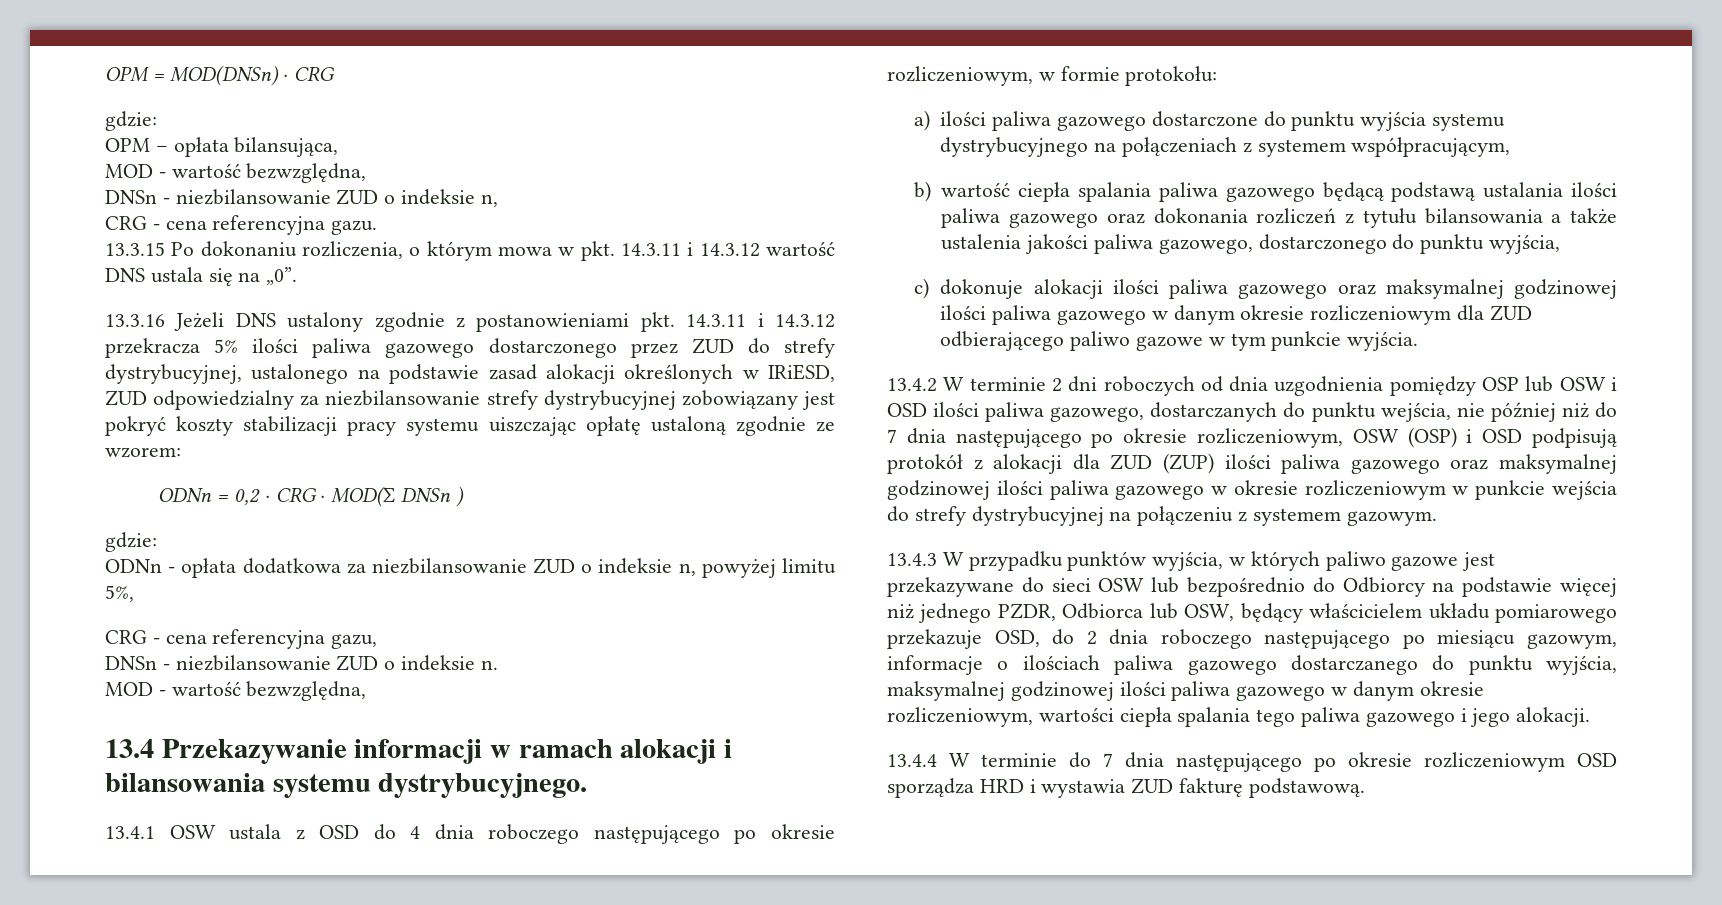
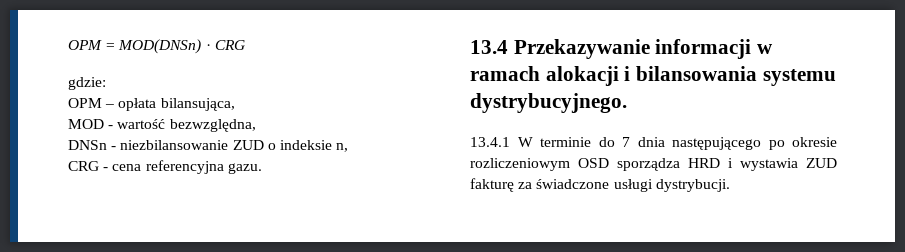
[105,241,835,261] [105,267,298,286] [105,312,835,332] [105,338,835,358] [105,364,835,384] [105,390,835,410] [105,416,835,436] [105,447,181,458] [158,486,464,507] [105,532,157,552] [105,558,836,578] [105,585,134,602] [105,629,378,649] [105,655,498,671] [105,681,367,701] // 13.3.15 Po dokonaniu rozliczenia, o którym mowa w pkt. 14.3.11 i 14.3.12 wartość DNS ustala się na „0”. // 13.3.16 Jeżeli DNS ustalony zgodnie z postanowieniami pkt. 14.3.11 i 14.3.12 przekracza 5% ilości paliwa gazowego dostarczonego przez ZUD do strefy dystrybucyjnej, ustalonego na podstawie zasad alokacji określonych w IRiESD, ZUD odpowiedzialny za niezbilansowanie strefy dystrybucyjnej zobowiązany jest pokryć koszty stabilizacji pracy systemu uiszczając opłatę ustaloną zgodnie ze wzorem: // ODNn = 0,2 · CRG · MOD(Σ DNSn ) // gdzie: // ODNn - opłata dodatkowa za niezbilansowanie ZUD o indeksie n, powyżej limitu 5%, // CRG - cena referencyjna gazu, // DNSn - niezbilansowanie ZUD o indeksie n. // MOD - wartość bezwzględna, -> (262, 168) none
[169,824,835,844] [887,66,1218,86] [913,110,1506,131] [940,137,1511,157] [913,181,1617,202] [941,208,1617,228] [941,234,1561,254] [913,278,1617,299] [940,305,1532,325] [940,331,1419,351] [887,376,1617,396] [887,402,1617,422] [887,427,1617,448] [887,453,1617,474] [887,480,1617,500] [887,506,1437,526] [887,551,1496,571] [887,577,1617,597] [887,603,1617,623] [887,629,1617,649] [887,655,1617,675] [887,681,1484,701] [887,707,1591,727] [887,754,937,767] OSW ustala z OSD do 4 dnia roboczego następującego po okresie rozliczeniowym, w formie protokołu: // a) ilości paliwa gazowego dostarczone do punktu wyjścia systemu dystrybucyjnego na połączeniach z systemem współpracującym, // b) wartość ciepła spalania paliwa gazowego będącą podstawą ustalania ilości paliwa gazowego oraz dokonania rozliczeń z tytułu bilansowania a także ustalenia jakości paliwa gazowego, dostarczonego do punktu wyjścia, // c) dokonuje alokacji ilości paliwa gazowego oraz maksymalnej godzinowej ilości paliwa gazowego w danym okresie rozliczeniowym dla ZUD odbierającego paliwo gazowe w tym punkcie wyjścia. // 13.4.2 W terminie 2 dni roboczych od dnia uzgodnienia pomiędzy OSP lub OSW i OSD ilości paliwa gazowego, dostarczanych do punktu wejścia, nie później niż do 7 dnia następującego po okresie rozliczeniowym, OSW (OSP) i OSD podpisują protokół z alokacji dla ZUD (ZUP) ilości paliwa gazowego oraz maksymalnej godzinowej ilości paliwa gazowego w okresie rozliczeniowym w punkcie wejścia do strefy dystrybucyjnej na połączeniu z systemem gazowym. // 13.4.3 W przypadku punktów wyjścia, w których paliwo gazowe jest przekazywane do sieci OSW lub bezpośrednio do Odbiorcy na podstawie więcej niż jednego PZDR, Odbiorca lub OSW, będący właścicielem układu pomiarowego przekazuje OSD, do 2 dnia roboczego następującego po miesiącu gazowym, informacje o ilościach paliwa gazowego dostarczanego do punktu wyjścia, maksymalnej godzinowej ilości paliwa gazowego w danym okresie rozliczeniowym, wartości ciepła spalania tego paliwa gazowego i jego alokacji. // 13.4.4 -> (510, 142) none
[1248,778,1365,798] podstawową. -> [518,179,730,192] za świadczone usługi dystrybucji.

